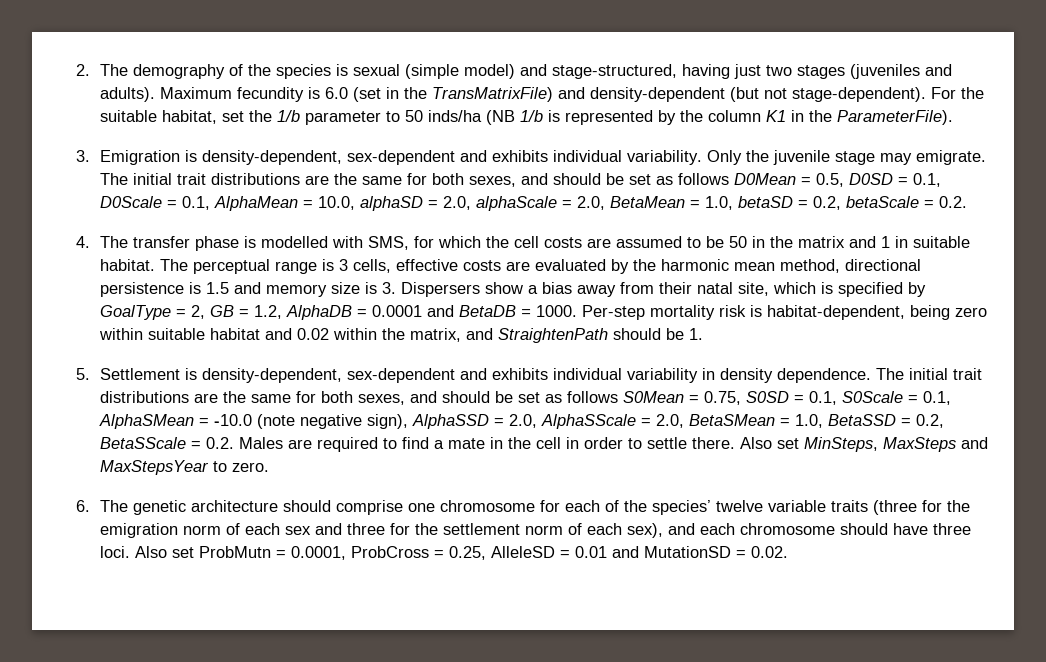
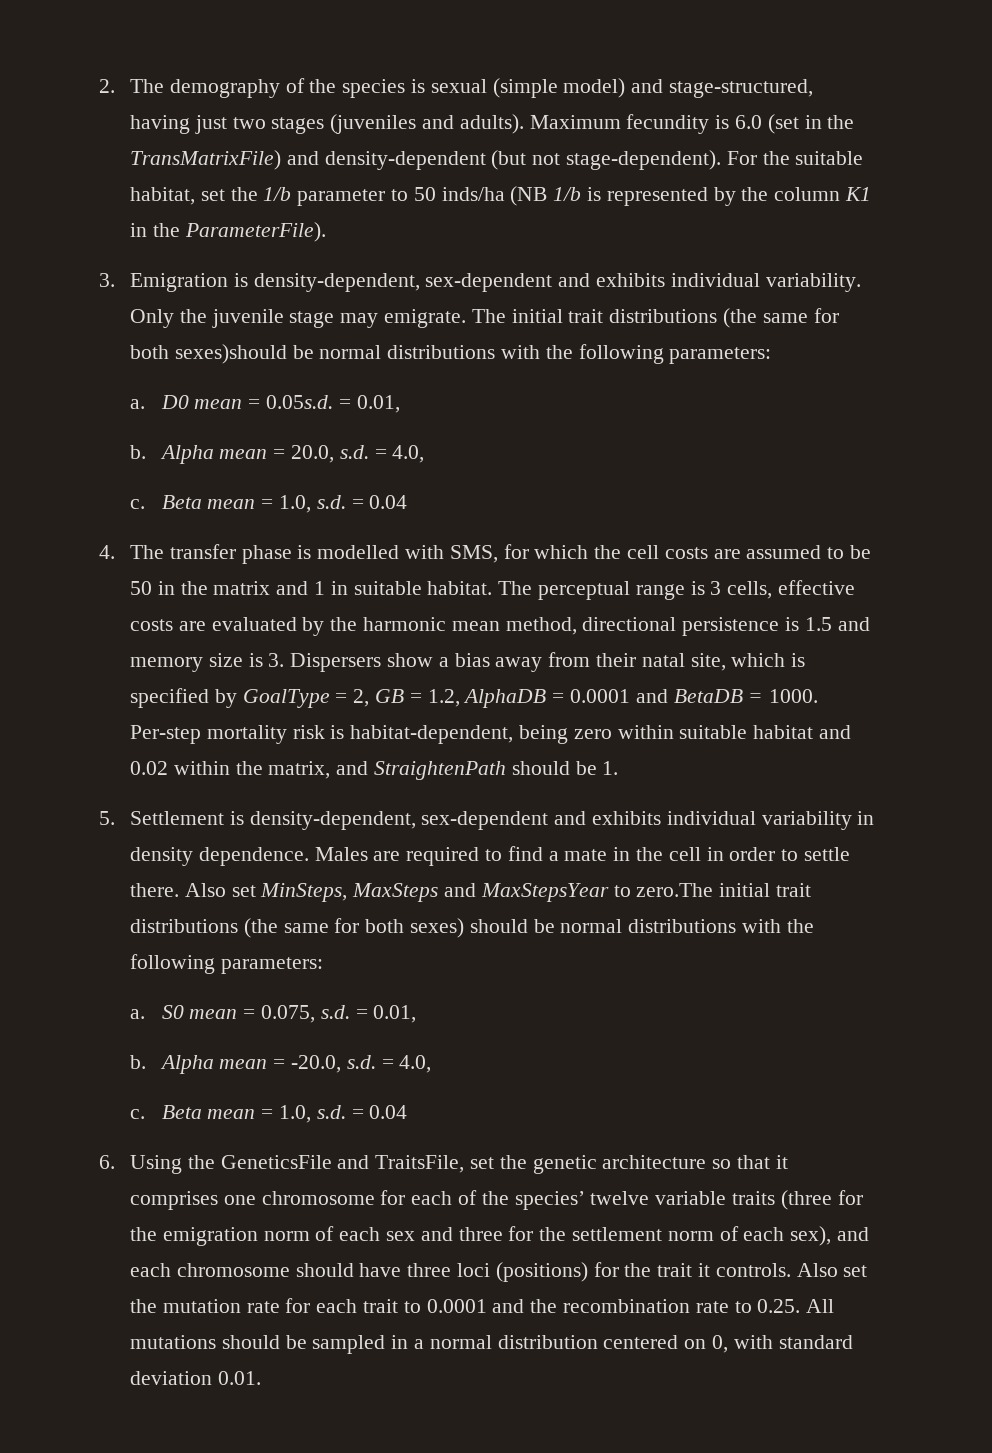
[305,173,942,187] [100,196,968,211] are the same for both sexes, and should be set as follows D0Mean = 0.5, D0SD = 0.1, D0Scale = 0.1, AlphaMean = 10.0, alphaSD = 2.0, alphaScale = 2.0, BetaMean = 1.0, betaSD = 0.2, betaScale = 0.2. -> [723,308,839,328] [130,344,772,364] [130,395,400,413] [130,445,425,464] [130,495,408,513] (the same for both sexes)should be normal distributions with the following parameters: // a. D0 mean = 0.05s.d. = 0.01, // b. Alpha mean = 20.0, s.d. = 4.0, // c. Beta mean = 1.0, s.d. = 0.04
[876,368,983,380] [100,391,952,405] [99,414,945,429] [100,437,235,449] The initial trait distributions are the same for both sexes, and should be set as follows S0Mean = 0.75, S0SD = 0.1, S0Scale = 0.1, AlphaSMean = -10.0 (note negative sign), AlphaSSD = 2.0, AlphaSScale = 2.0, BetaSMean = 1.0, BetaSSD = 0.2, BetaSScale = 0.2. -> (309, 856) none
[232,462,270,472] [76,500,404,515] zero. // 6. The genetic architecture should comprise -> [636,883,812,897] [130,918,814,938] [130,954,323,974] [130,1005,417,1023] [130,1055,432,1074] [130,1105,408,1123] [98,1155,788,1174] [130,1191,219,1210] zero.The initial trait distributions (the same for both sexes) should be normal distributions with the following parameters: // a. S0 mean = 0.075, s.d. = 0.01, // b. Alpha mean = -20.0, s.d. = 4.0, // c. Beta mean = 1.0, s.d. = 0.04 // 6. Using the GeneticsFile and TraitsFile, set the genetic architecture so that it comprises
[100,546,789,560] loci. Also set ProbMutn = 0.0001, ProbCross = 0.25, AlleleSD = 0.01 and MutationSD = 0.02. -> [457,1262,868,1282] [130,1298,835,1313] [130,1335,853,1354] [130,1371,261,1385] loci (positions) for the trait it controls. Also set the mutation rate for each trait to 0.0001 and the recombination rate to 0.25. All mutations should be sampled in a normal distribution centered on 0, with standard deviation 0.01.

